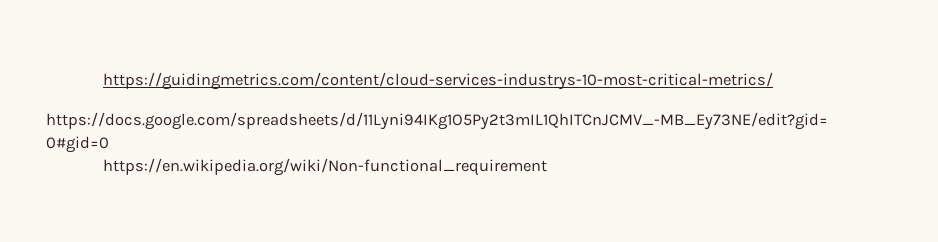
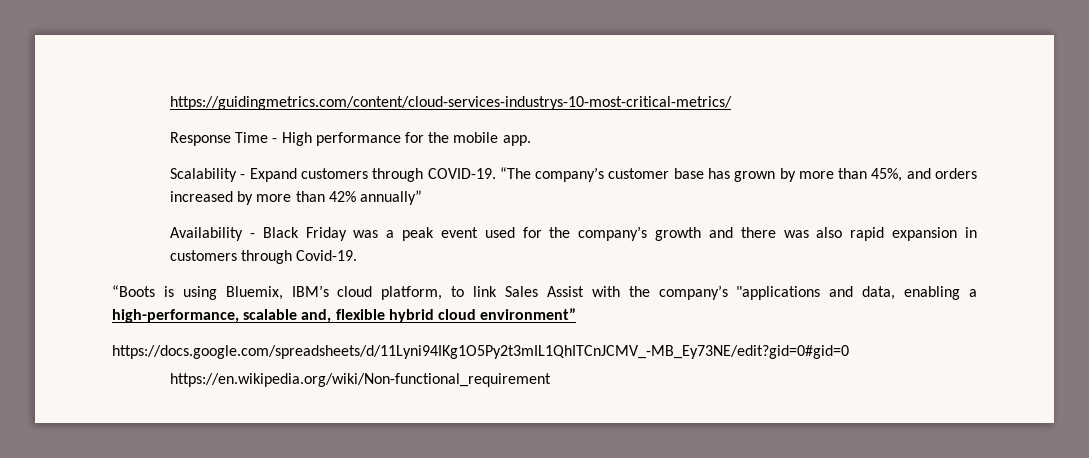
(773, 81) none -> [170,132,531,146] [170,167,977,182] [170,190,422,205] [170,226,977,241] [170,250,358,264] [112,285,978,300] [112,308,577,323] // Response Time - High performance for the mobile app. // Scalability - Expand customers through COVID-19. “The company’s customer base has grown by more than 45%, and orders increased by more than 42% annually” // Availability - Black Friday was a peak event used for the company’s growth and there was also rapid expansion in customers through Covid-19. // “Boots is using Bluemix, IBM’s cloud platform, to link Sales Assist with the company’s "applications and data, enabling a high-performance, scalable and, flexible hybrid cloud environment”

